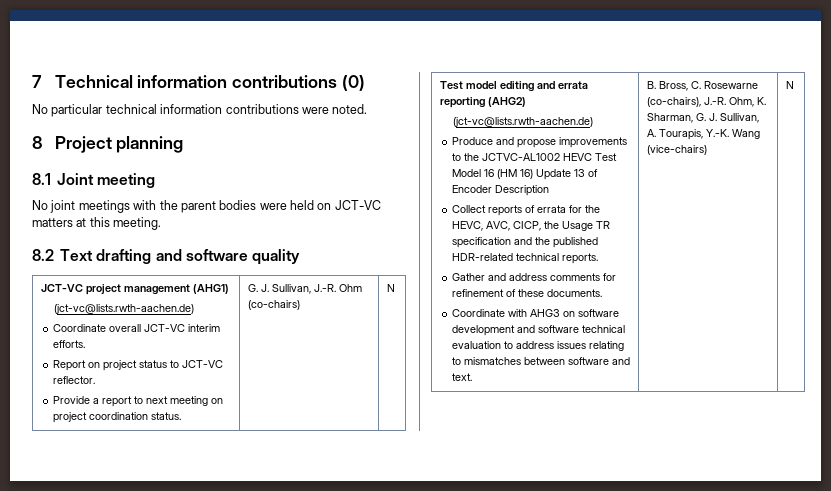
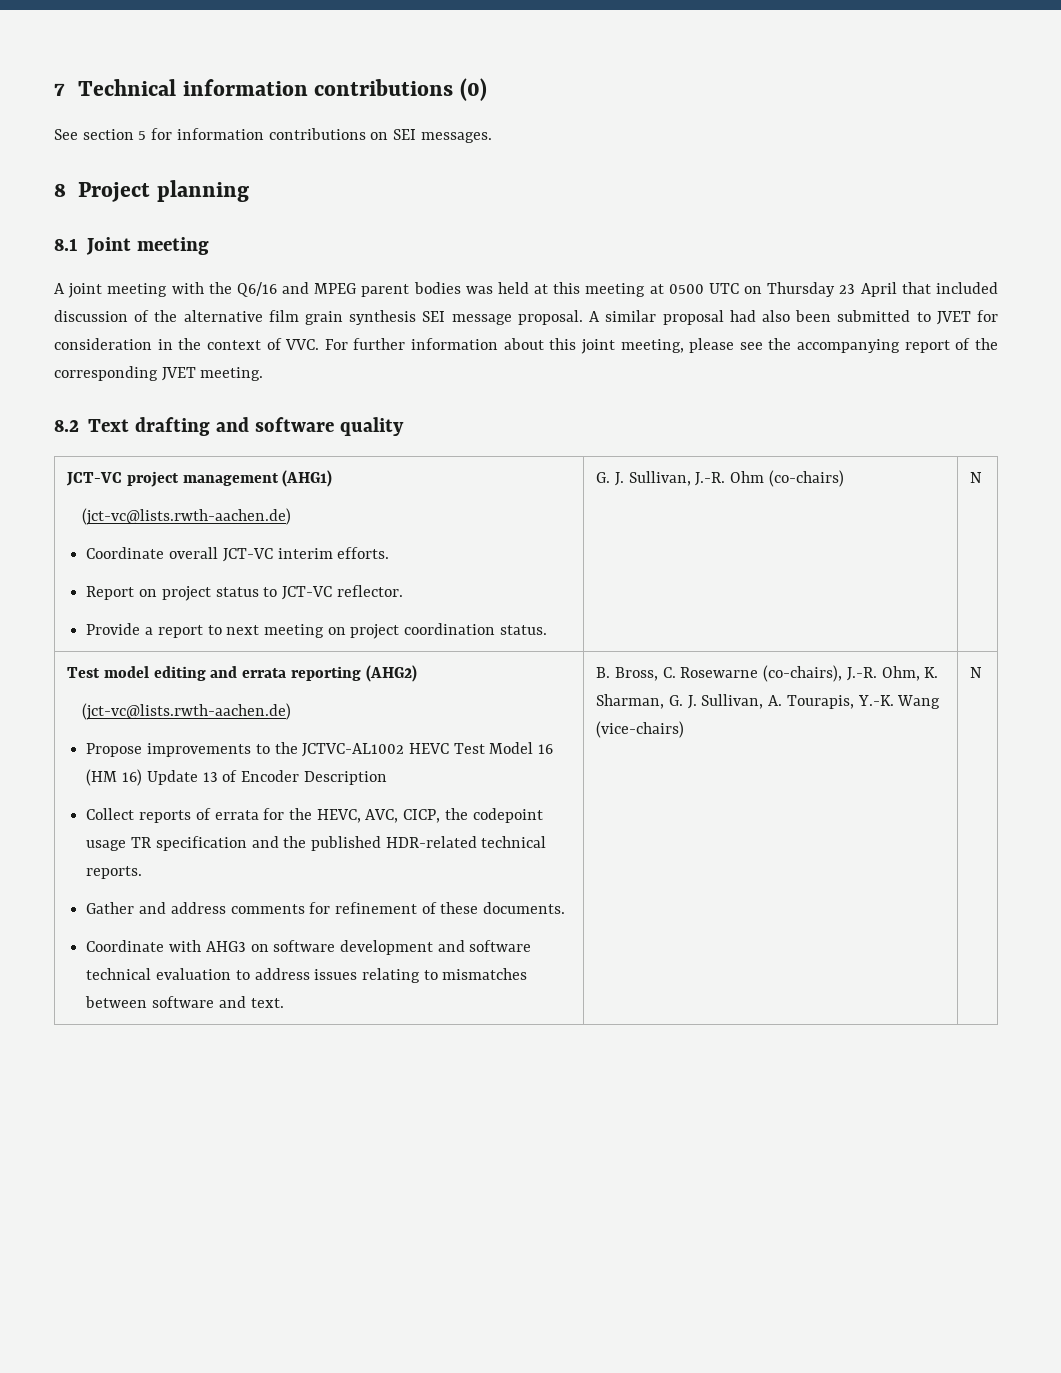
[32,104,368,117] No particular technical information contributions were noted. -> [54,128,492,143] See section 5 for information contributions on SEI messages.
[32,200,381,213] [32,217,110,227] No joint meetings with the parent bodies were held on JCT-VC matters at this -> [54,282,998,298] [54,310,999,325] [54,338,999,354] [54,366,196,381] A joint meeting with the Q6/16 and MPEG parent bodies was held at this meeting at 0500 UTC on Thursday 23 April that included discussion of the alternative film grain synthesis SEI message proposal. A similar proposal had also been submitted to JVET for consideration in the context of VVC. For further information about this joint meeting, please see the accompanying report of the corresponding JVET
[451,137,556,148] Produce and propose -> [86,743,143,757] Propose
[561,221,593,231] Usage -> [472,808,543,823] [86,840,127,851] codepoint usage

